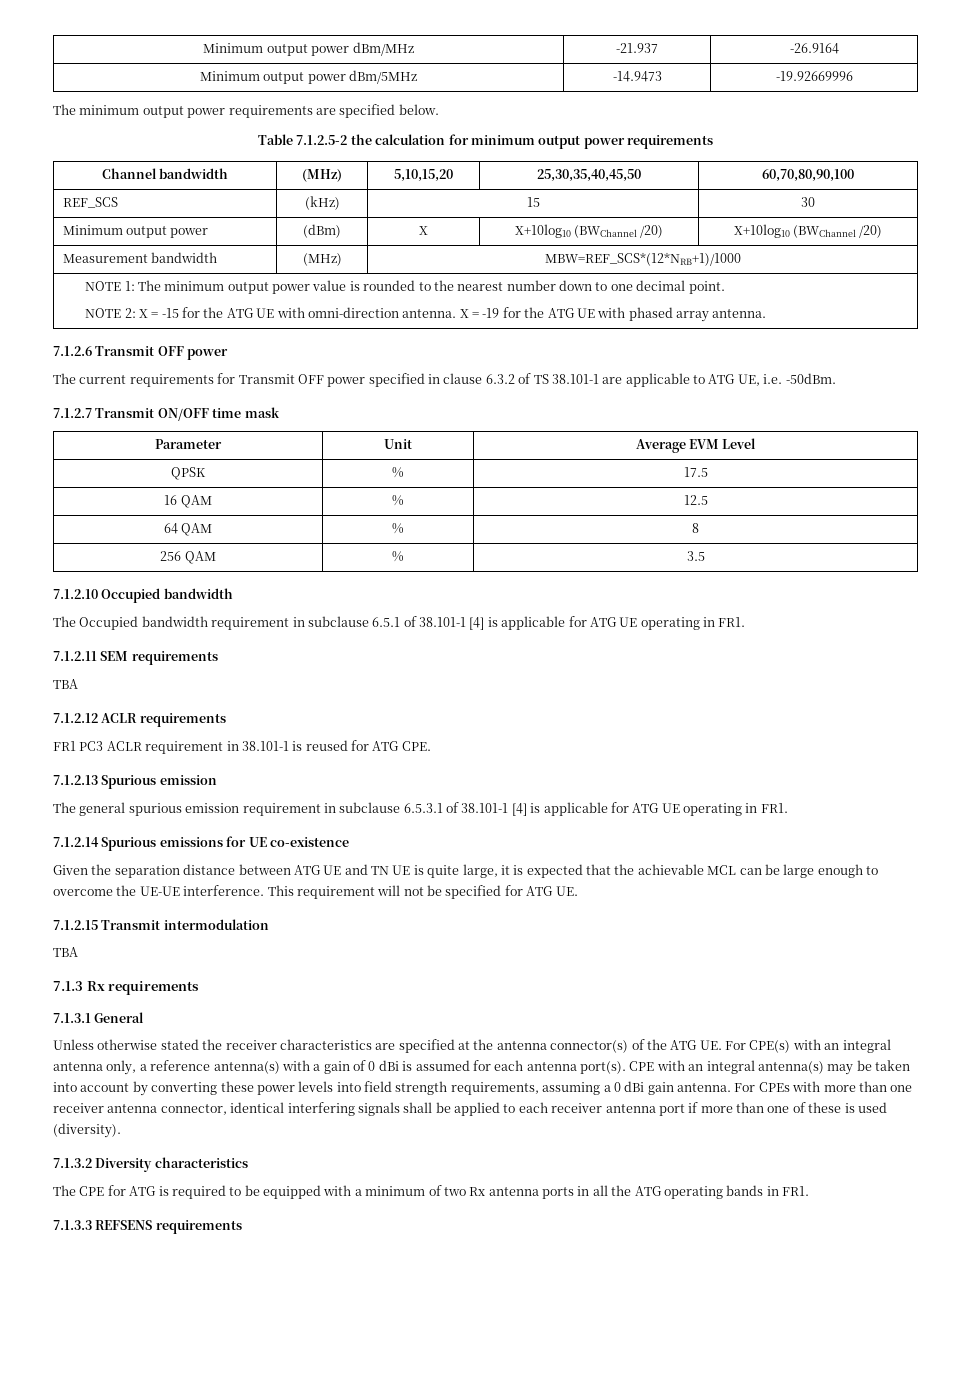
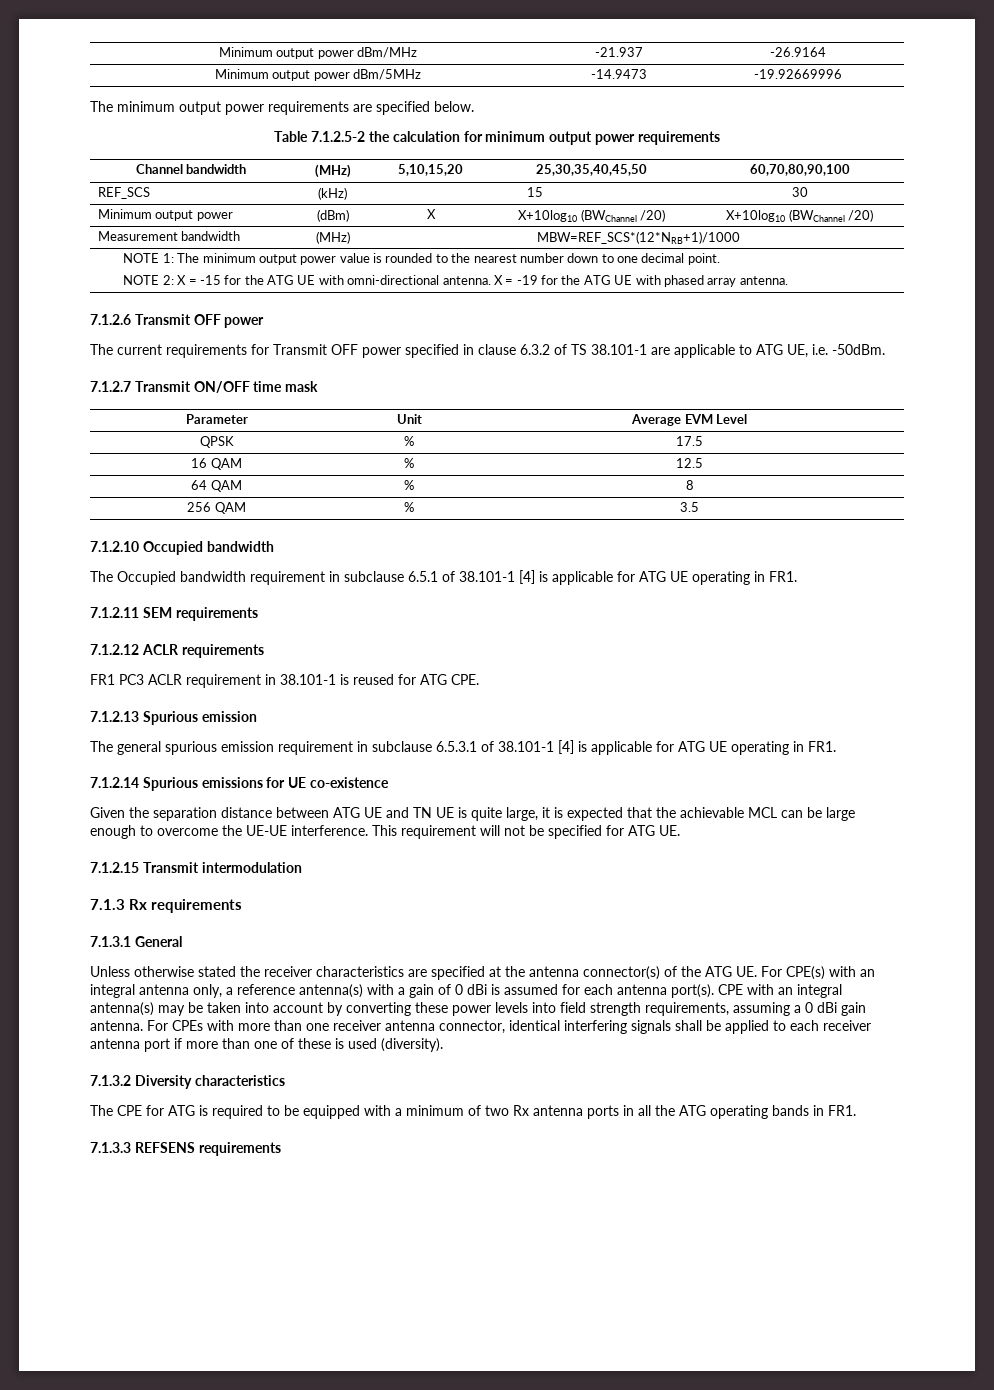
[307,307,399,318] omni-direction -> [347,275,440,285] omni-directional
[53,679,78,689] // TBA -> (258, 614) none
[53,947,78,957] // TBA -> (302, 867) none

